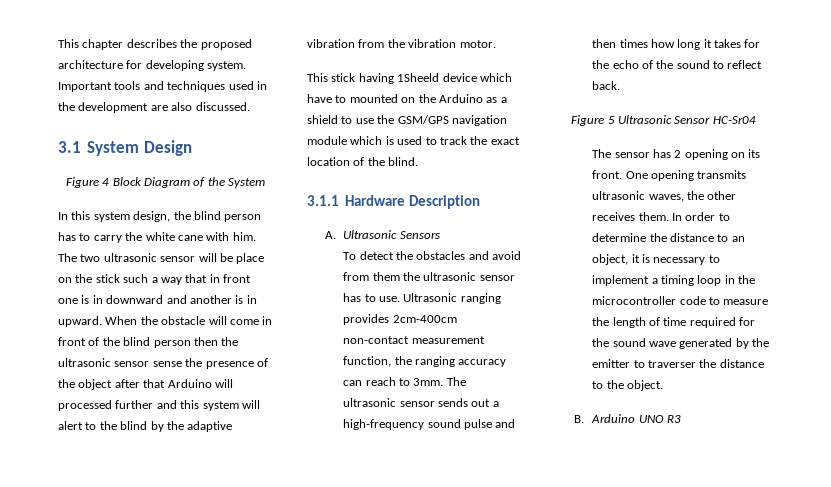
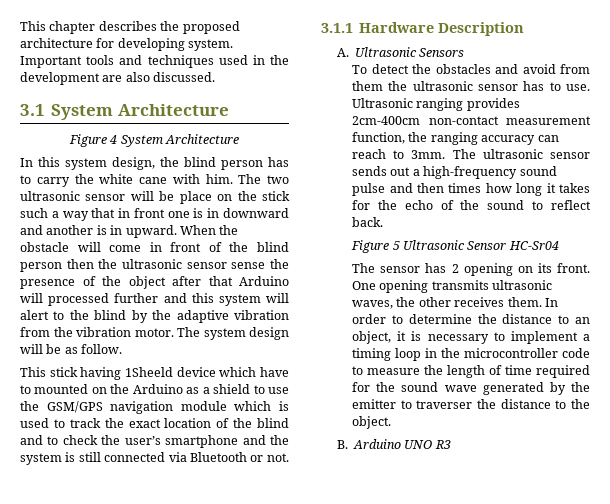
[143,140,192,156] Design -> [117,104,229,116] Architecture
[112,177,266,188] Block Diagram of the System -> [120,134,240,147] System Architecture
(496, 44) none -> [177,327,289,340] [20,344,123,354] The system design will be as follow.
[388,157,419,166] blind. -> [257,418,289,428] [20,435,289,448] [20,452,289,465] blind and to check the user’s smartphone and the system is still connected via Bluetooth or not.

